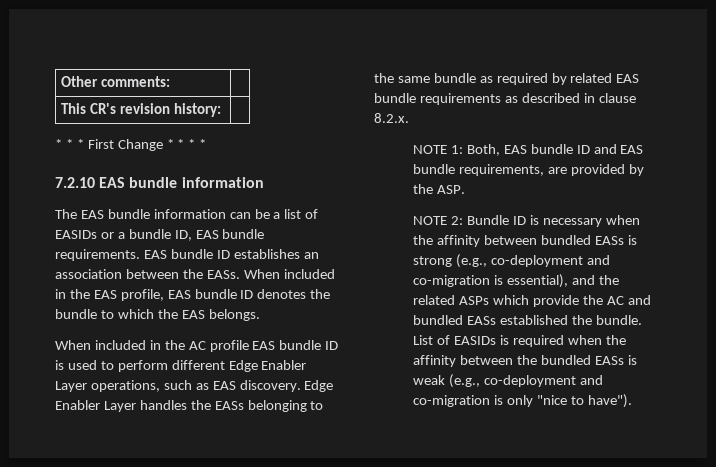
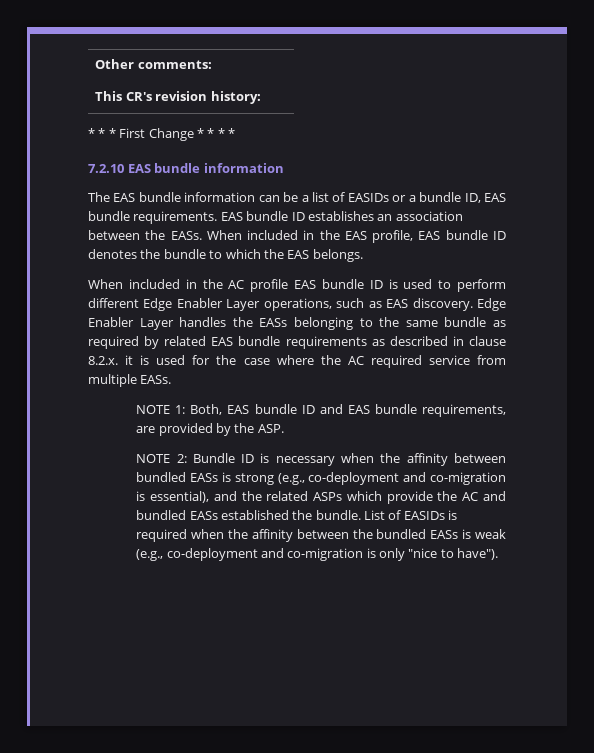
(409, 118) none -> [125,355,506,368] [88,374,172,387] it is used for the case where the AC required service from multiple EASs.

